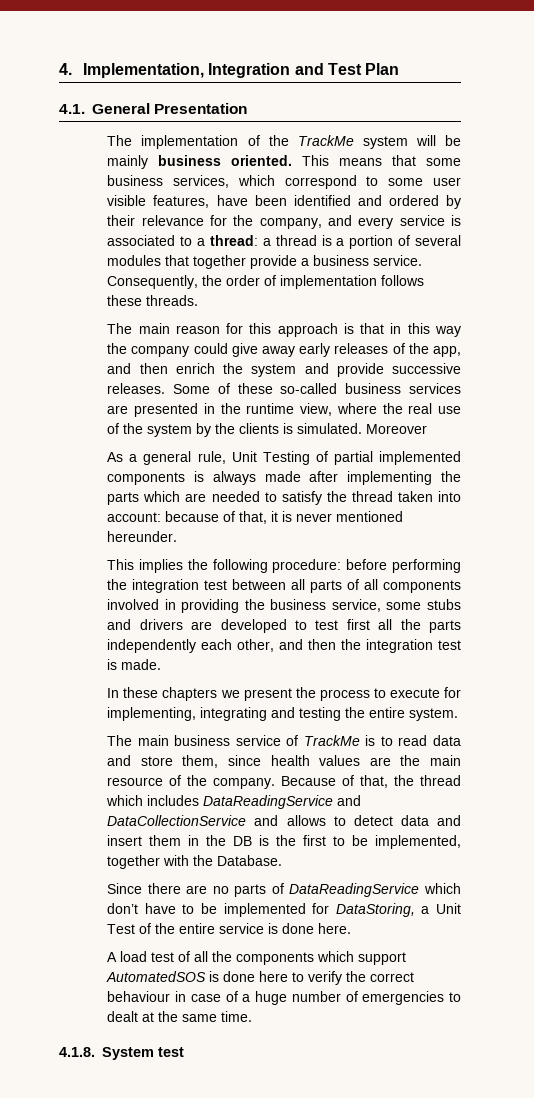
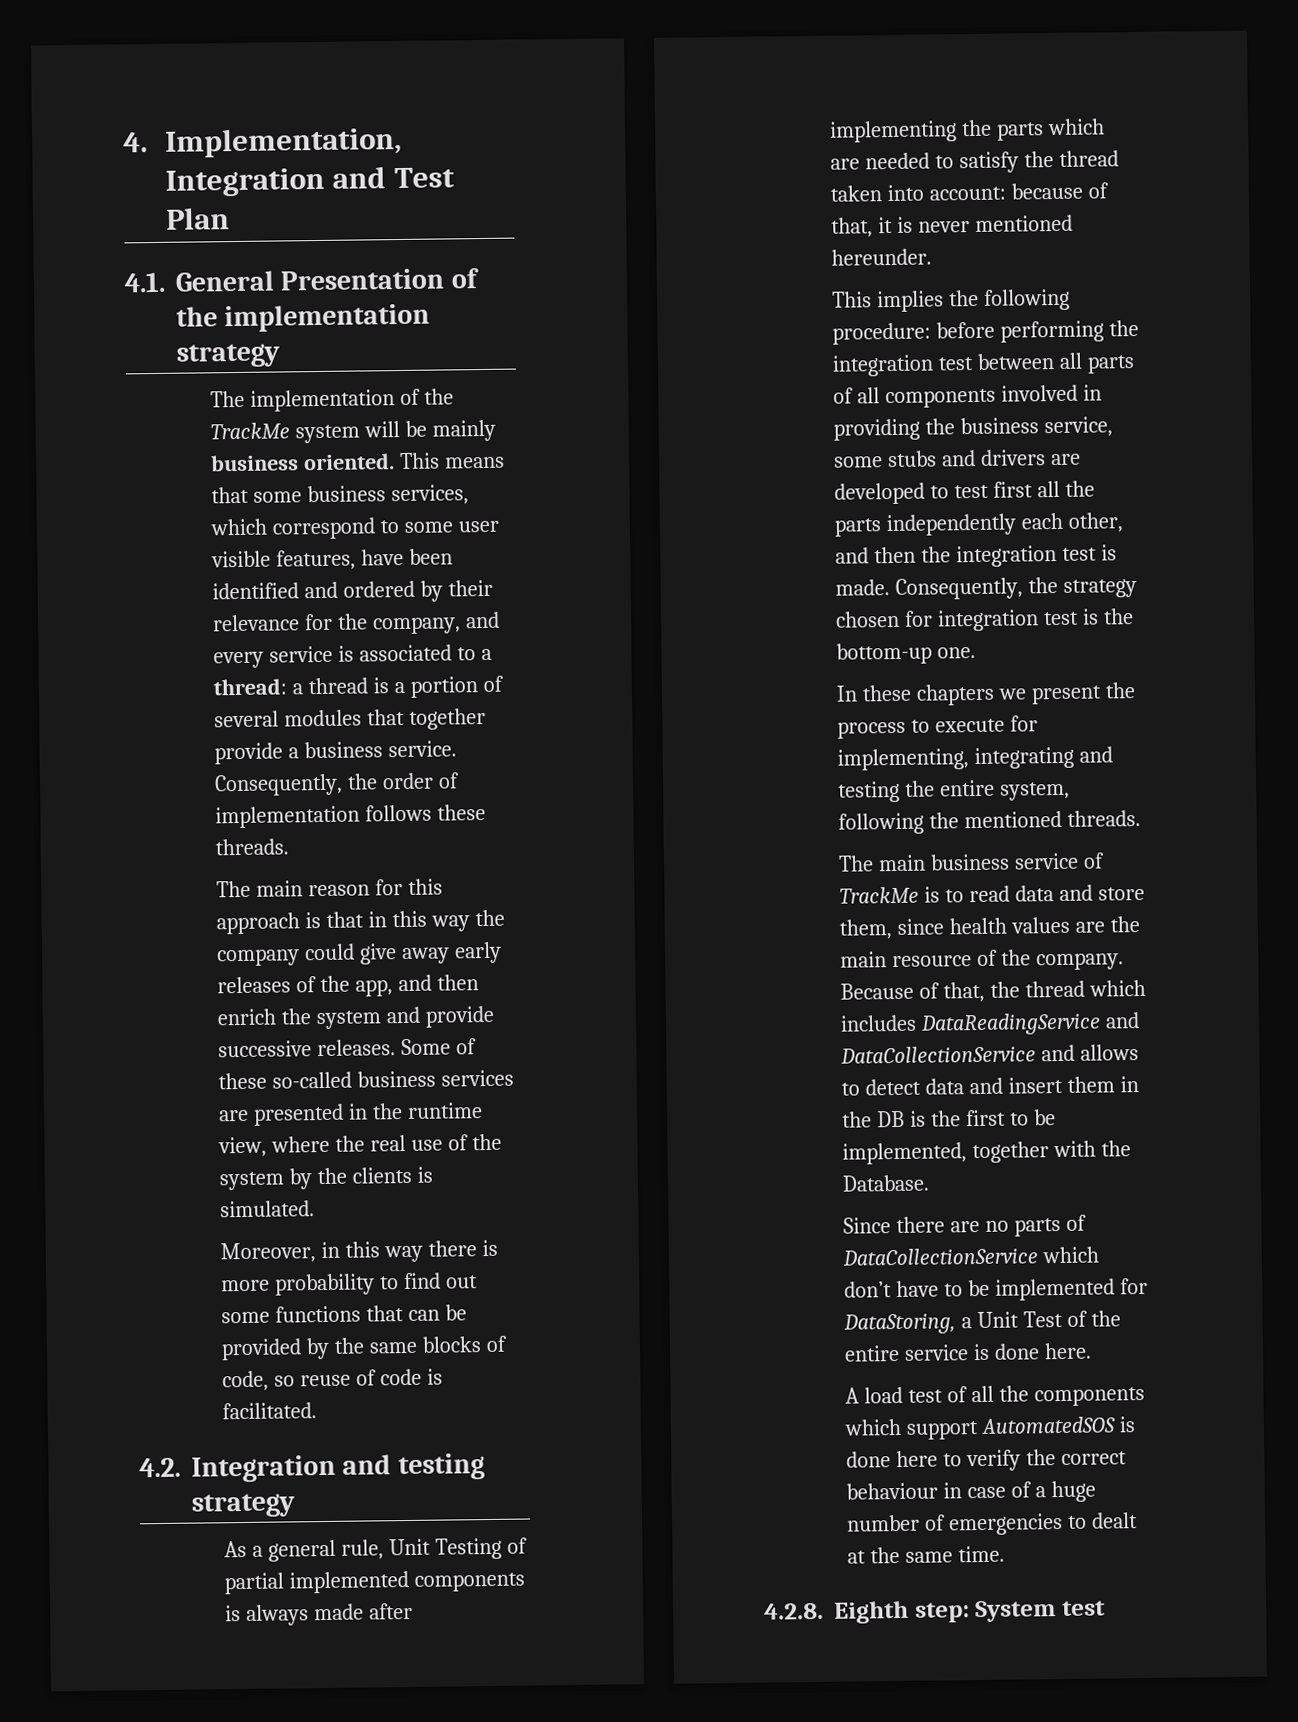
(248, 108) none -> [450,268,479,289] [176,303,431,333] [176,343,280,368] of the implementation strategy
[366,424,428,434] Moreover -> [220,1239,498,1264] [221,1272,478,1296] [221,1304,467,1324] [221,1335,507,1361] [222,1368,443,1392] [222,1402,318,1420] [139,1453,485,1483] [191,1493,295,1518] // Moreover, in this way there is more probability to find out some functions that can be provided by the same blocks of code, so reuse of code is facilitated. // 4.2. Integration and testing strategy
(162, 664) none -> [895,576,1137,600] [835,608,1134,632] [836,642,977,665] Consequently, the strategy chosen for integration test is the bottom-up one.
[409,708,459,721] system. -> [999,781,1070,801] [838,809,1141,835] system, following the mentioned threads.
[289,883,420,897] DataReadingService -> [842,1247,1039,1266] DataCollectionService
[59,1047,95,1057] 4.1.8. -> [764,1600,970,1624] 4.2.8. Eighth step:

